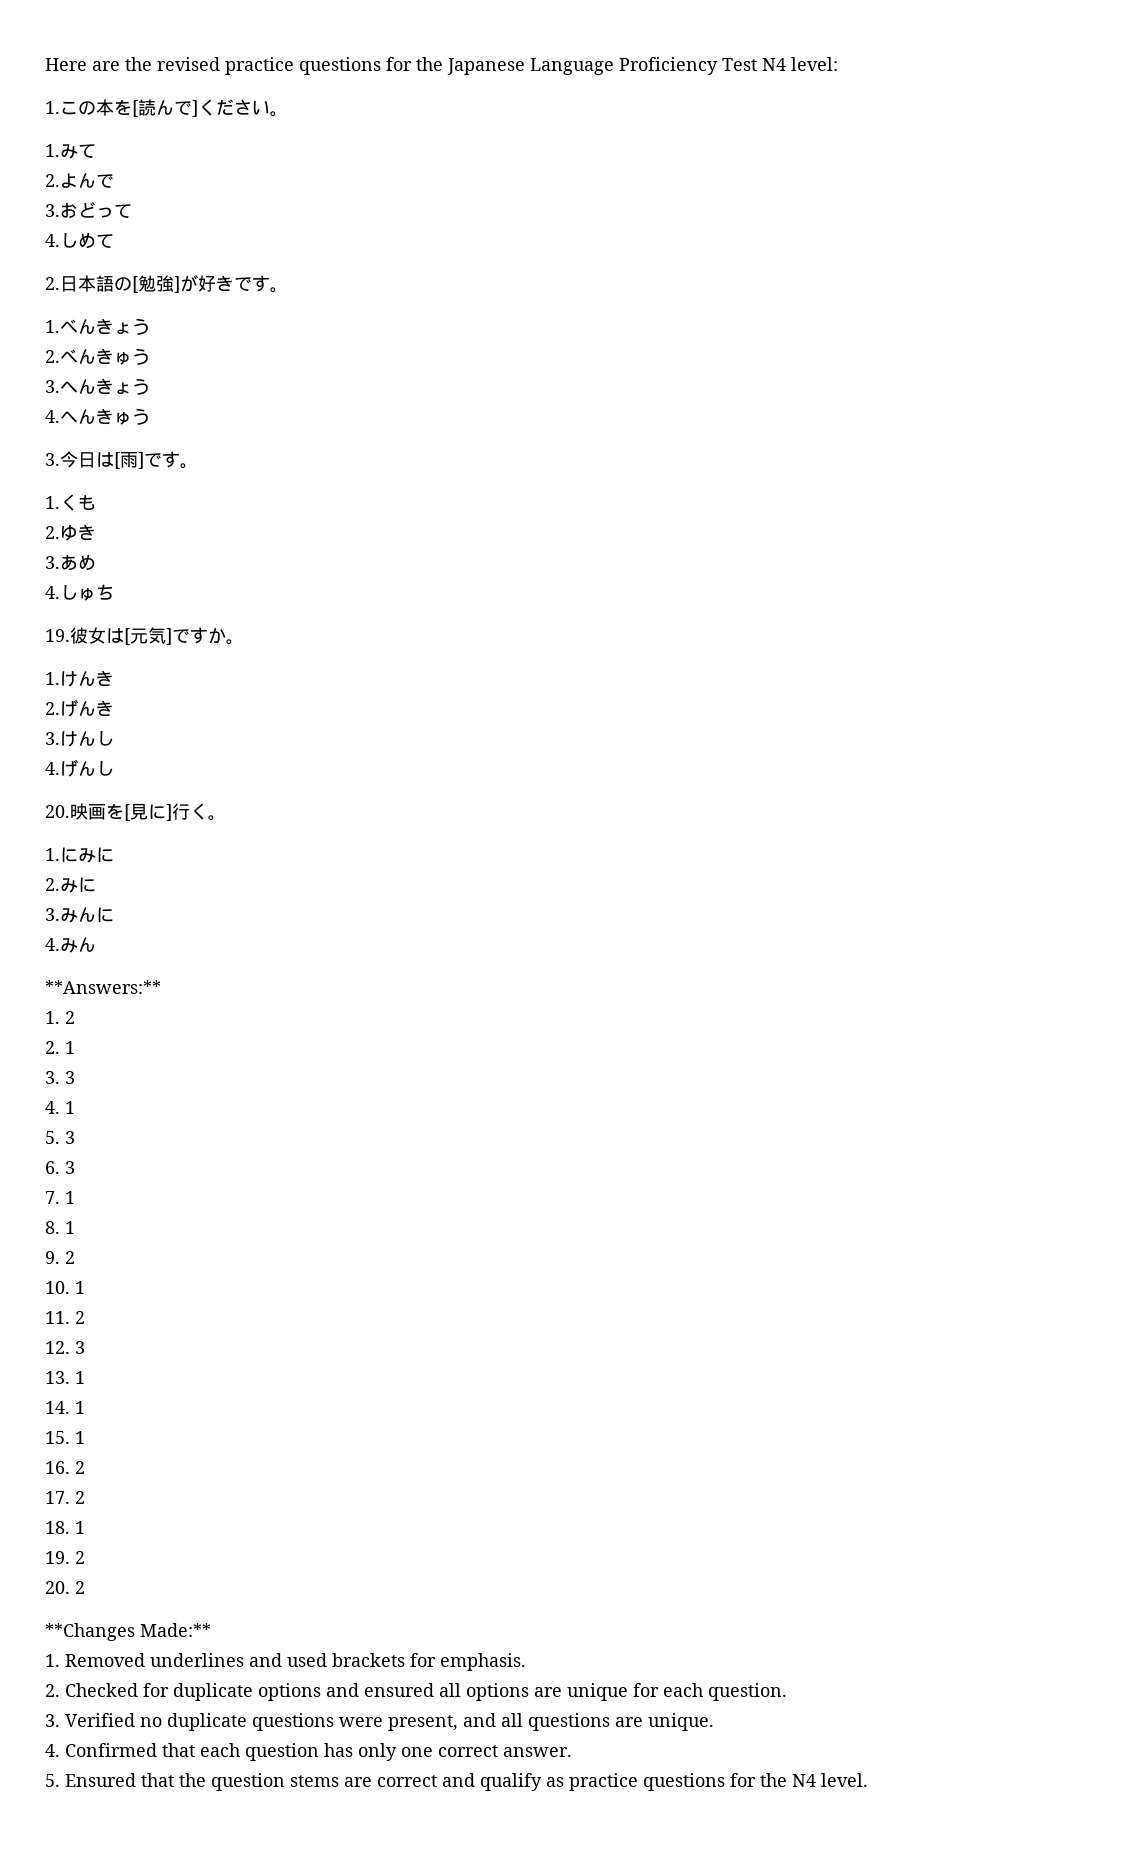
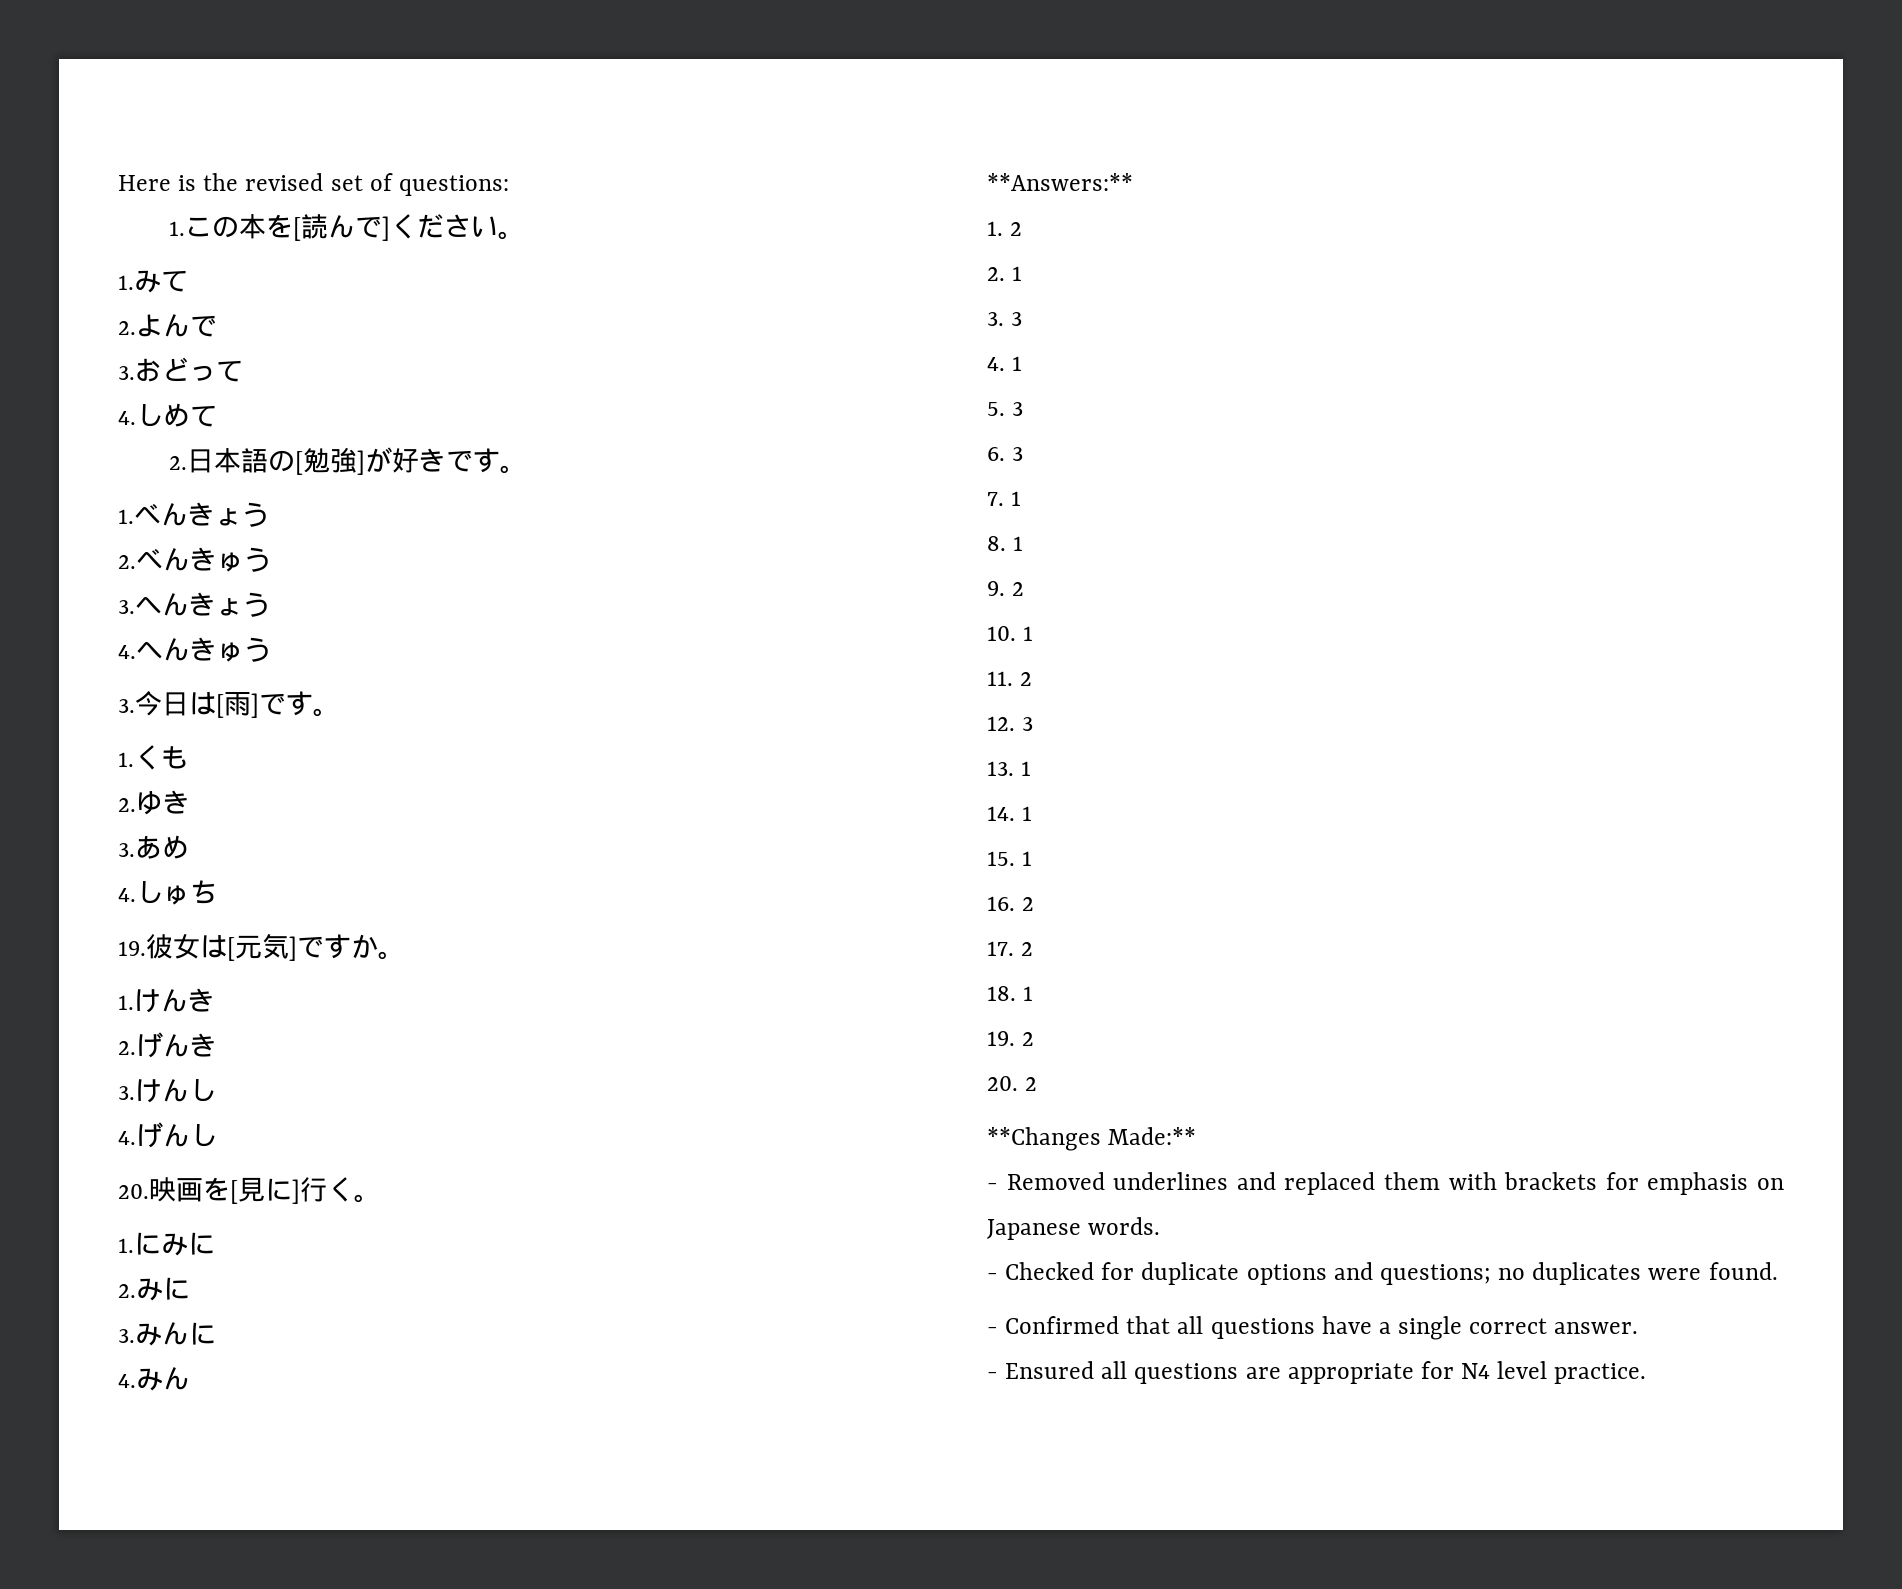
[92,61,120,71] are -> [178,175,197,191] is
[225,57,838,75] practice questions for the Japanese Language Proficiency Test N4 level: -> [330,173,509,196] set of questions:
[45,1654,60,1667] 1. -> [987,1183,998,1190] -
[287,1653,526,1671] [45,1684,60,1697] used brackets for emphasis. // 2. -> [1284,1172,1784,1195] [987,1217,1161,1240] [987,1273,998,1280] replaced them with brackets for emphasis on Japanese words. // -
[364,1683,787,1701] [45,1713,714,1731] [45,1743,572,1761] [45,1773,868,1791] ensured all options are unique for each question. // 3. Verified no duplicate questions were present, and all questions are unique. // 4. Confirmed that each question has only one correct answer. // 5. Ensured that the question stems are correct and qualify as practice questions for the N4 level. -> [1379,1262,1778,1285] [987,1316,1639,1340] [987,1361,1647,1384] questions; no duplicates were found. // - Confirmed that all questions have a single correct answer. // - Ensured all questions are appropriate for N4 level practice.

